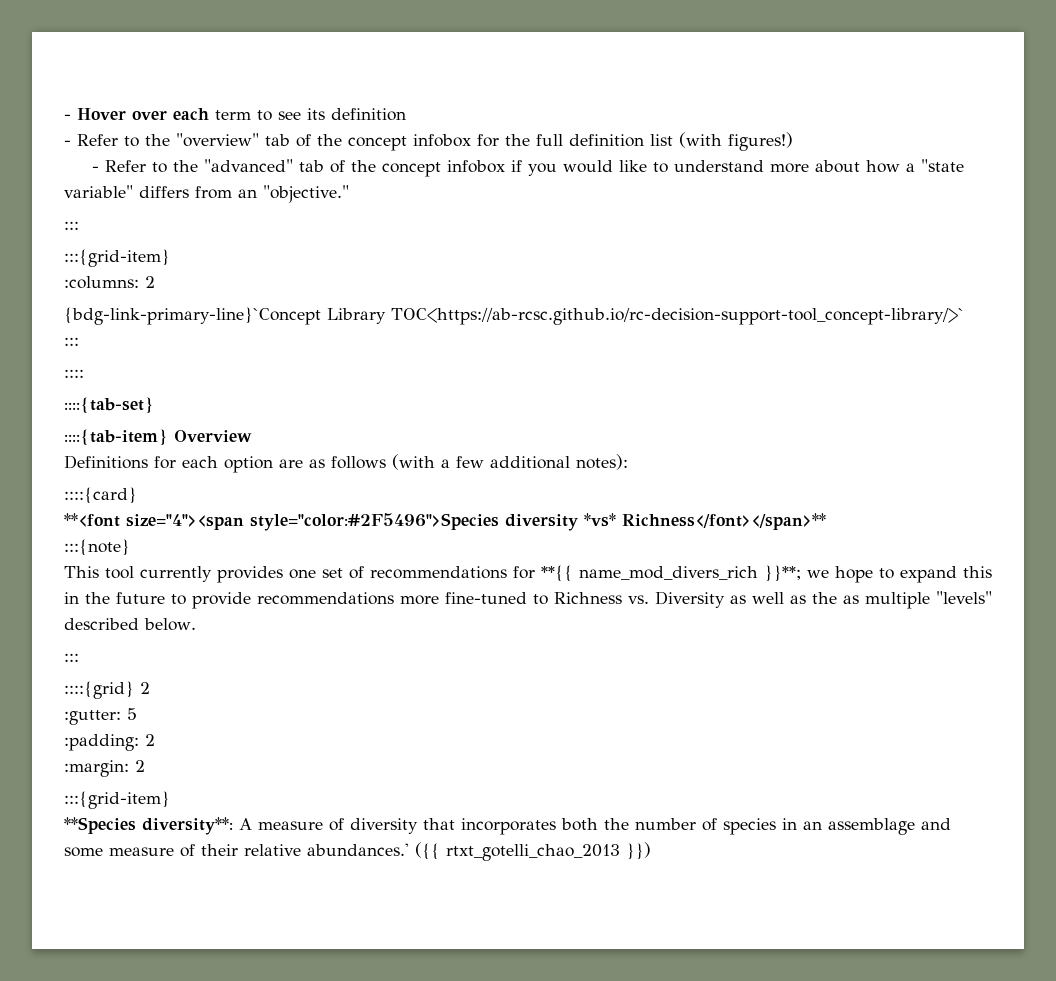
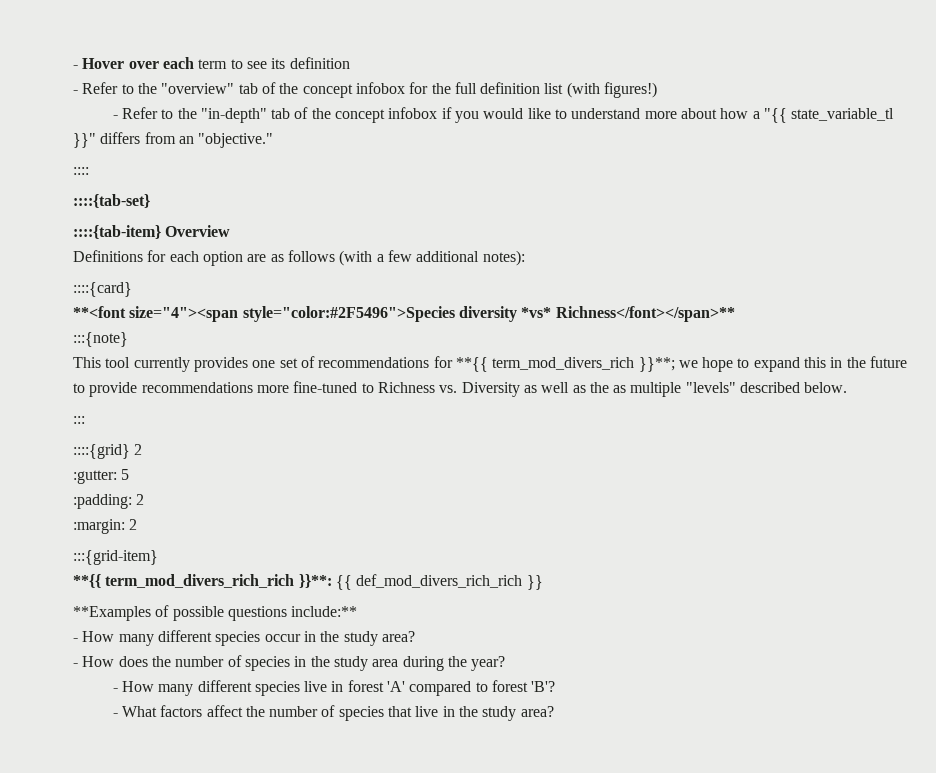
[203,159,293,172] "advanced" -> [200,108,267,123] "in-depth"
[920,159,964,172] [64,185,133,198] "state variable" -> [763,108,895,123] [73,133,96,148] "{{ state_variable_tl }}"
[64,221,79,230] [64,249,170,267] [64,276,155,289] [64,307,964,325] [64,337,79,346] // ::: // :::{grid-item} // :columns: 2 // {bdg-link-primary-line}`Concept Library TOC<https://ab-rcsc.github.io/rc-decision-support-tool_concept-library/>` // ::: -> (274, 140) none
[579,566,758,580] name_mod_divers_rich -> [492,357,635,370] term_mod_divers_rich
[64,817,598,835] **Species diversity**: A measure of diversity that incorporates both -> [73,574,543,590] [73,605,358,621] [73,630,415,646] [73,656,148,667] **{{ term_mod_divers_rich_rich }}**: {{ def_mod_divers_rich_rich }} // **Examples of possible questions include:** // - How many different species occur in the study area? // - How does
[803,818,951,835] [64,842,651,861] an assemblage and some measure of their relative abundances.' ({{ rtxt_gotelli_chao_2013 }}) -> [310,656,506,671] [112,680,556,696] [112,705,554,721] the study area during the year? // - How many different species live in forest 'A' compared to forest 'B'? // - What factors affect the number of species that live in the study area?

